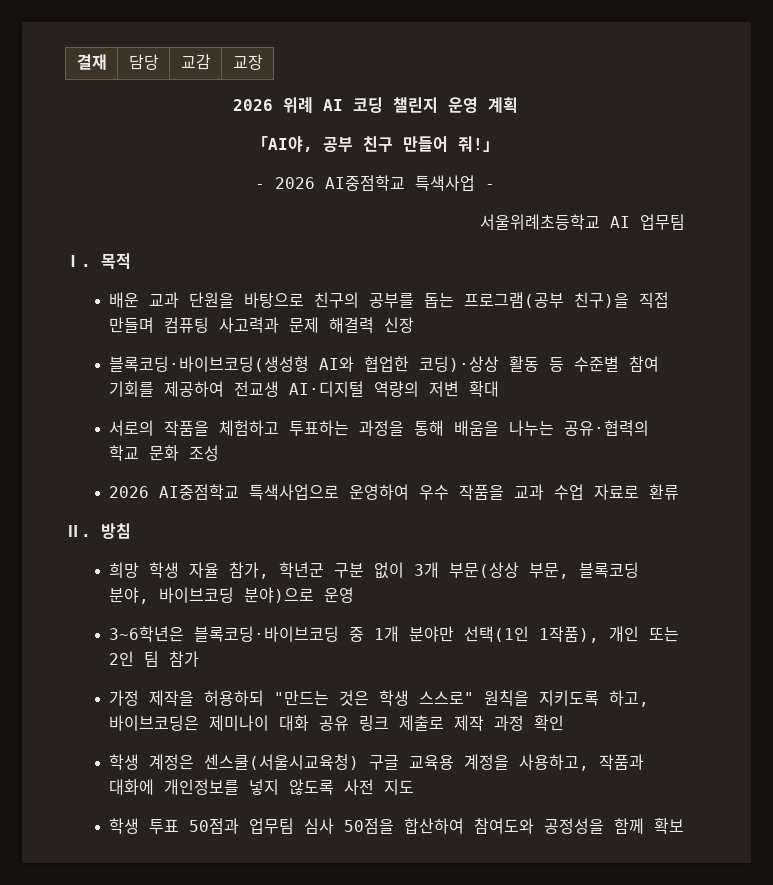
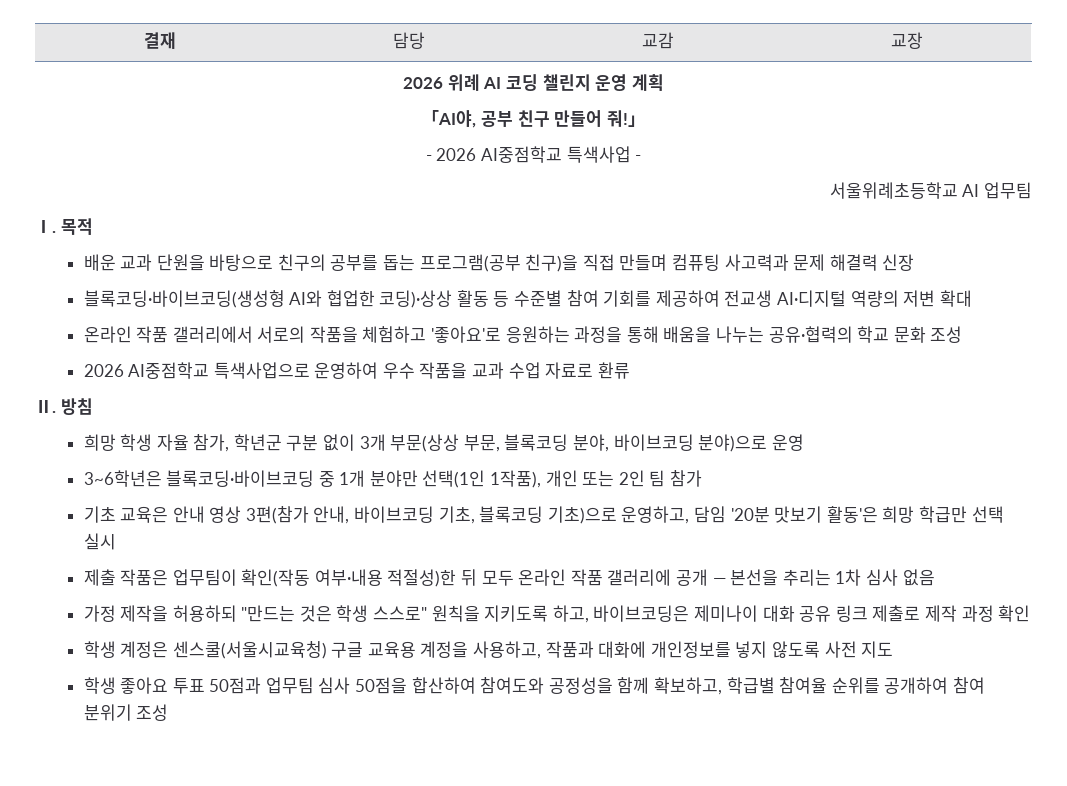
(500, 389) none -> [83,326,253,343] 온라인 작품 갤러리에서
[289,420,350,436] 투표하는 -> [431,326,570,343] '좋아요'로 응원하는
(200, 659) none -> [83,506,1004,524] [83,533,116,550] [83,569,935,587] // 기초 교육은 안내 영상 3편(참가 안내, 바이브코딩 기초, 블록코딩 기초)으로 운영하고, 담임 '20분 맛보기 활동'은 희망 학급만 선택 실시 // 제출 작품은 업무팀이 확인(작동 여부·내용 적절성)한 뒤 모두 온라인 작품 갤러리에 공개 — 본선을 추리는 1차 심사 없음
(140, 826) none -> [120,677,169,694] 좋아요
[654,818,685,834] 확보 -> [653,677,985,695] [83,704,169,721] 확보하고, 학급별 참여율 순위를 공개하여 참여 분위기 조성

